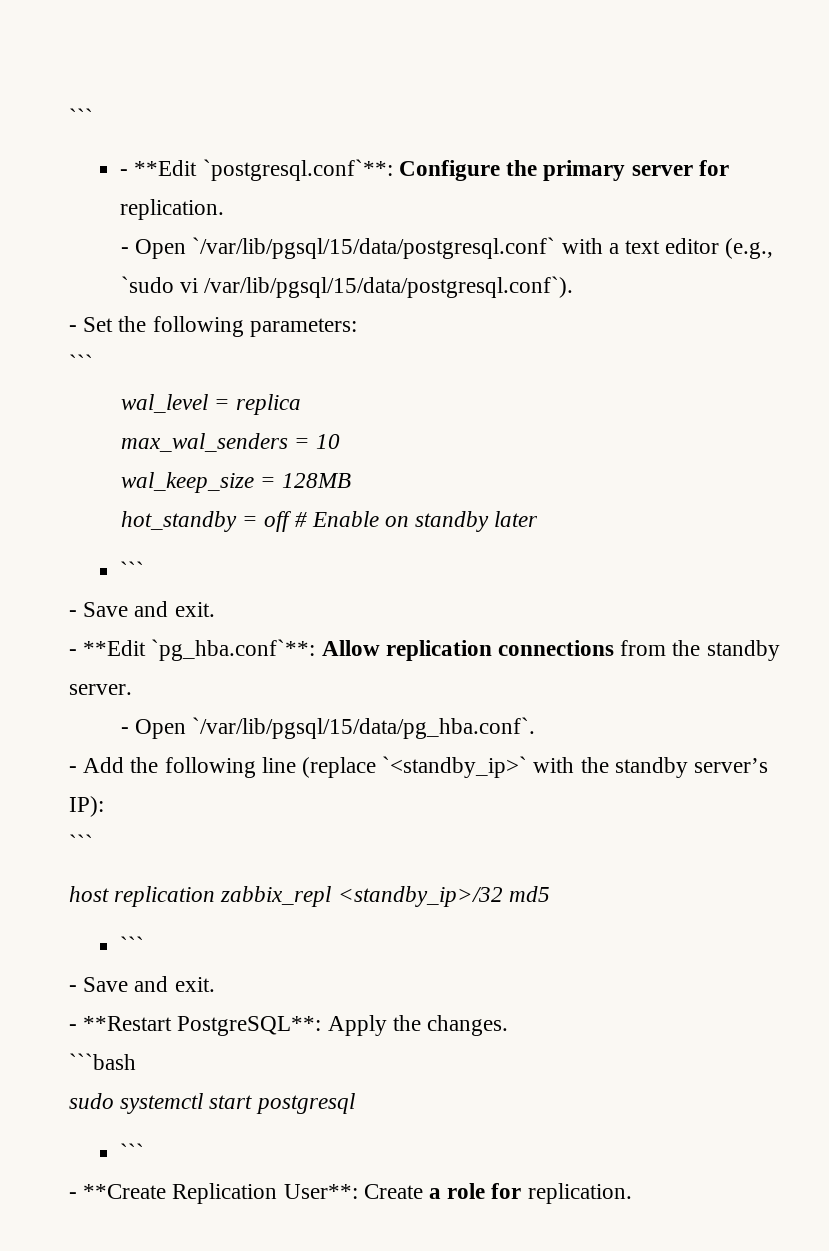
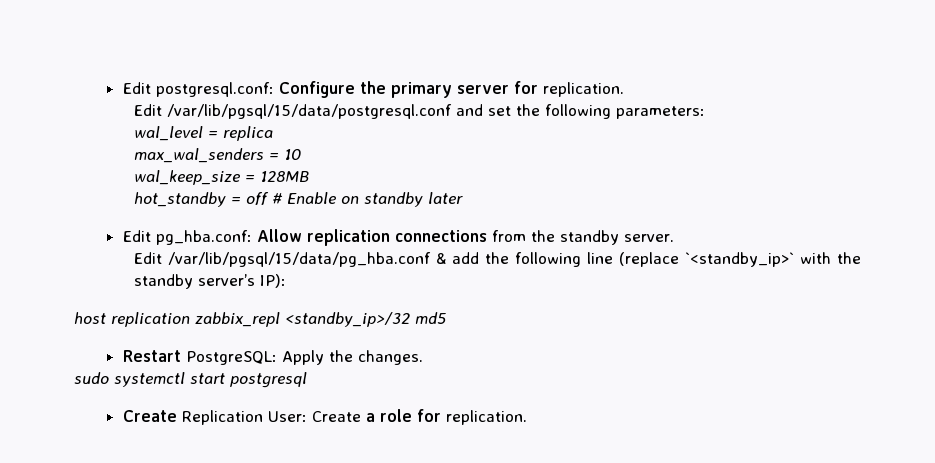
[69,108,93,125] [120,159,393,181] ``` // - **Edit `postgresql.conf`**: -> [122,82,274,97] Edit postgresql.conf:
[120,237,774,259] [120,276,574,298] [69,317,114,332] - Open `/var/lib/pgsql/15/data/postgresql.conf` with a text editor (e.g., `sudo vi /var/lib/pgsql/15/data/postgresql.conf`). // - Set -> [133,104,511,119] Edit /var/lib/pgsql/15/data/postgresql.conf and set
[69,354,93,371] // ``` -> (705, 112) none
[120,561,145,578] [69,601,215,617] [69,639,316,661] ``` // - Save and exit. // - **Edit `pg_hba.conf`**: -> [122,230,252,245] Edit pg_hba.conf:
[120,717,536,739] [69,757,125,773] - Open `/var/lib/pgsql/15/data/pg_hba.conf`. // - Add -> [133,252,480,267] Edit /var/lib/pgsql/15/data/pg_hba.conf & add
[69,834,93,851] // ``` -> (286, 281) none
[120,936,145,953] [69,976,215,992] [69,1016,322,1036] ``` // - Save and exit. // - **Restart PostgreSQL**: -> [122,350,277,365] Restart PostgreSQL:
[69,1053,136,1070] // ```bash -> (423, 357) none
[120,1143,145,1160] [69,1183,358,1204] ``` // - **Create Replication User**: -> [122,410,307,425] Create Replication User:

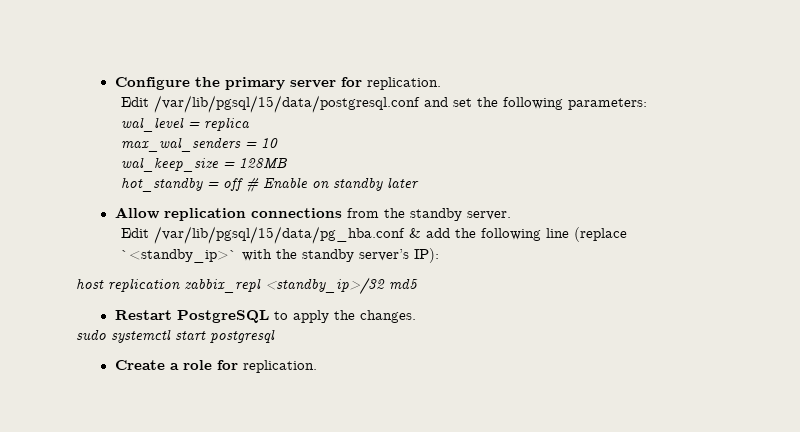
[122,82,274,97] Edit postgresql.conf: -> (114, 83) none
[122,230,252,245] Edit pg_hba.conf: -> (419, 182) none
[185,350,324,365] PostgreSQL: Apply -> [176,310,329,323] PostgreSQL to apply
[181,410,361,425] Replication User: Create -> (165, 365) none

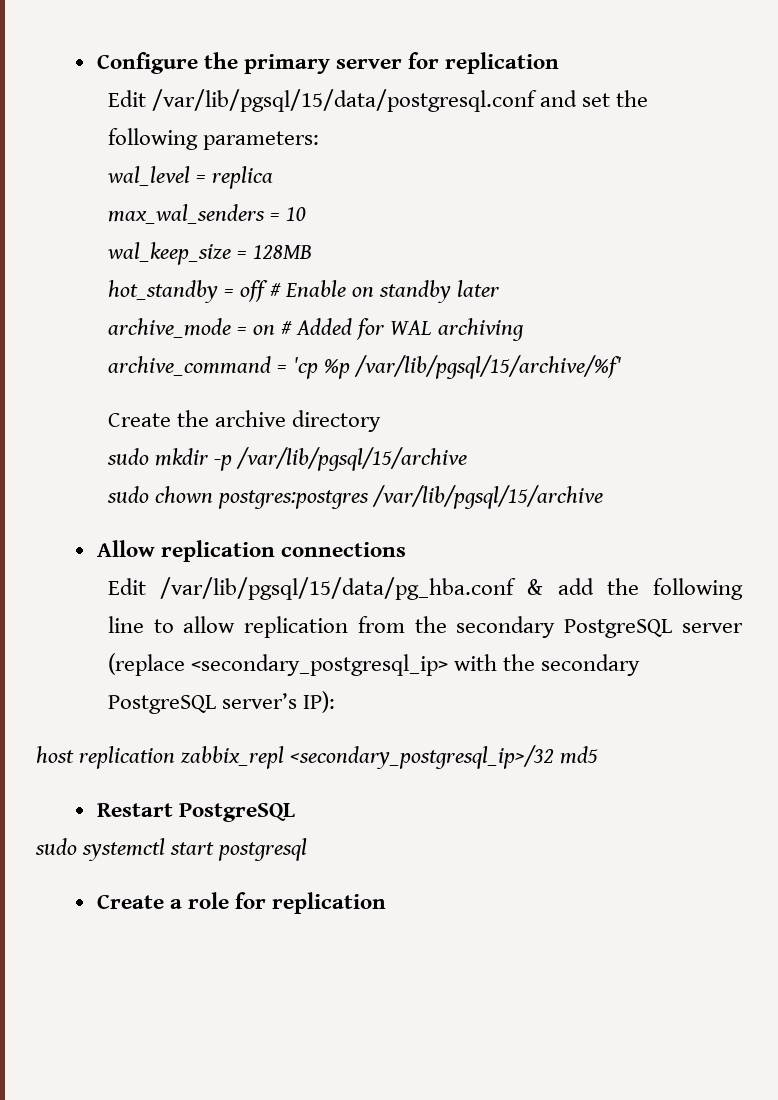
[366,77,441,90] replication. -> [445,52,560,74] replication
(419, 182) none -> [107,318,525,341] [107,355,622,379] [107,410,382,432] [106,447,468,471] [106,485,604,509] // archive_mode = on # Added for WAL archiving // archive_command = 'cp %p /var/lib/pgsql/15/archive/%f' // Create the archive directory // sudo mkdir -p /var/lib/pgsql/15/archive // sudo chown postgres:postgres /var/lib/pgsql/15/archive
[346,208,511,221] from the standby server. -> (406, 549) none
[573,227,627,242] [120,249,354,263] (replace `<standby_ip>` with the standby -> [153,616,743,638] [107,653,641,676] [107,695,216,714] to allow replication from the secondary PostgreSQL server (replace <secondary_postgresql_ip> with the secondary PostgreSQL
[265,277,385,295] <standby_ip>/32 -> [290,745,555,769] <secondary_postgresql_ip>/32
[273,310,416,323] to apply the changes. -> (295, 812) none
[242,360,317,373] replication. -> [272,892,387,914] replication

